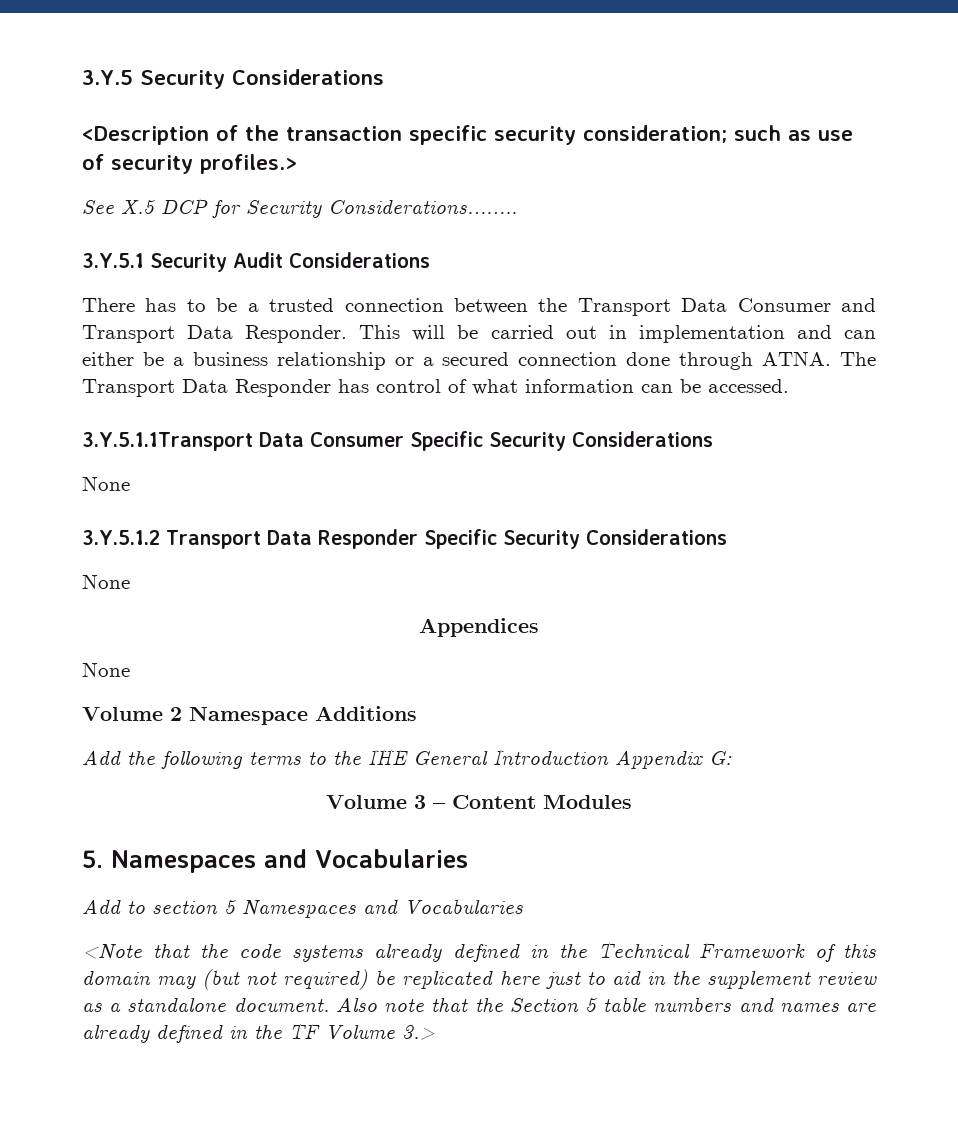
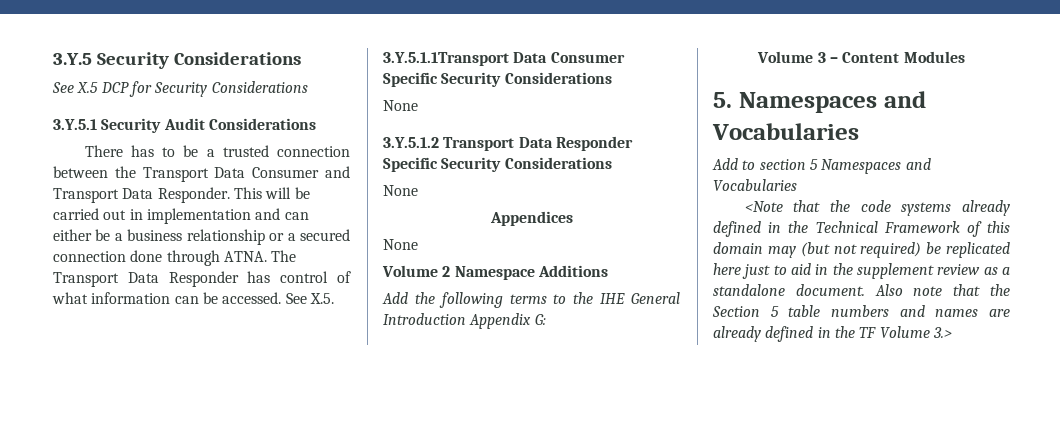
[82,125,853,145] [82,154,297,174] // <Description of the transaction specific security consideration; such as use of security profiles.> -> (301, 58) none
[328,199,517,214] Considerations…….. -> [211,81,308,93] Considerations
(789, 386) none -> [285,293,334,304] See X.5.

